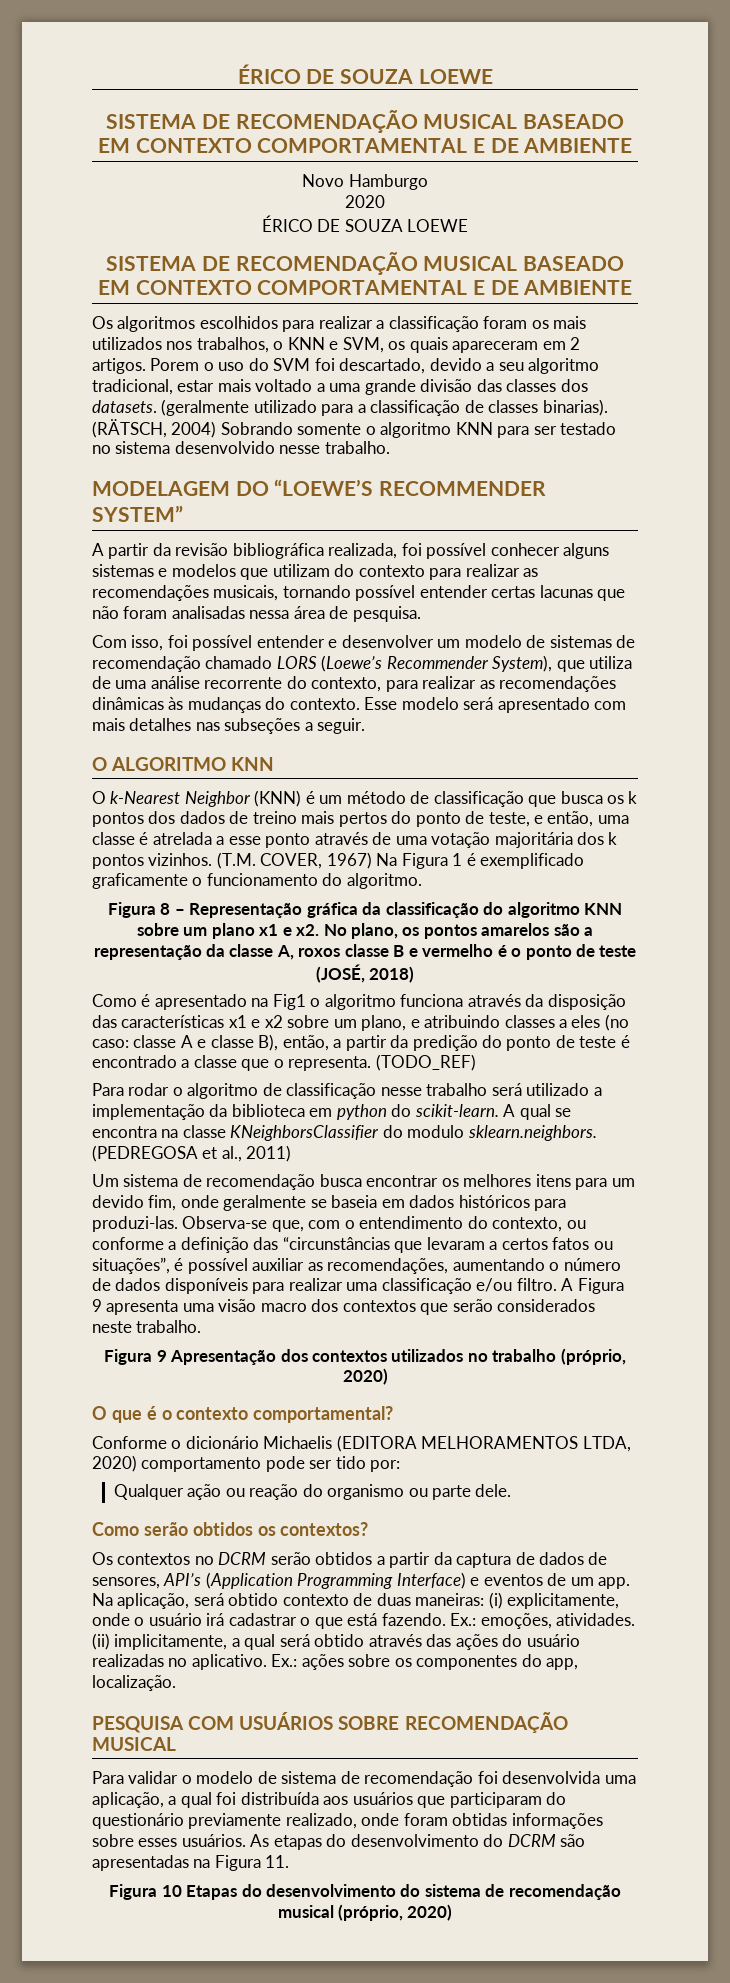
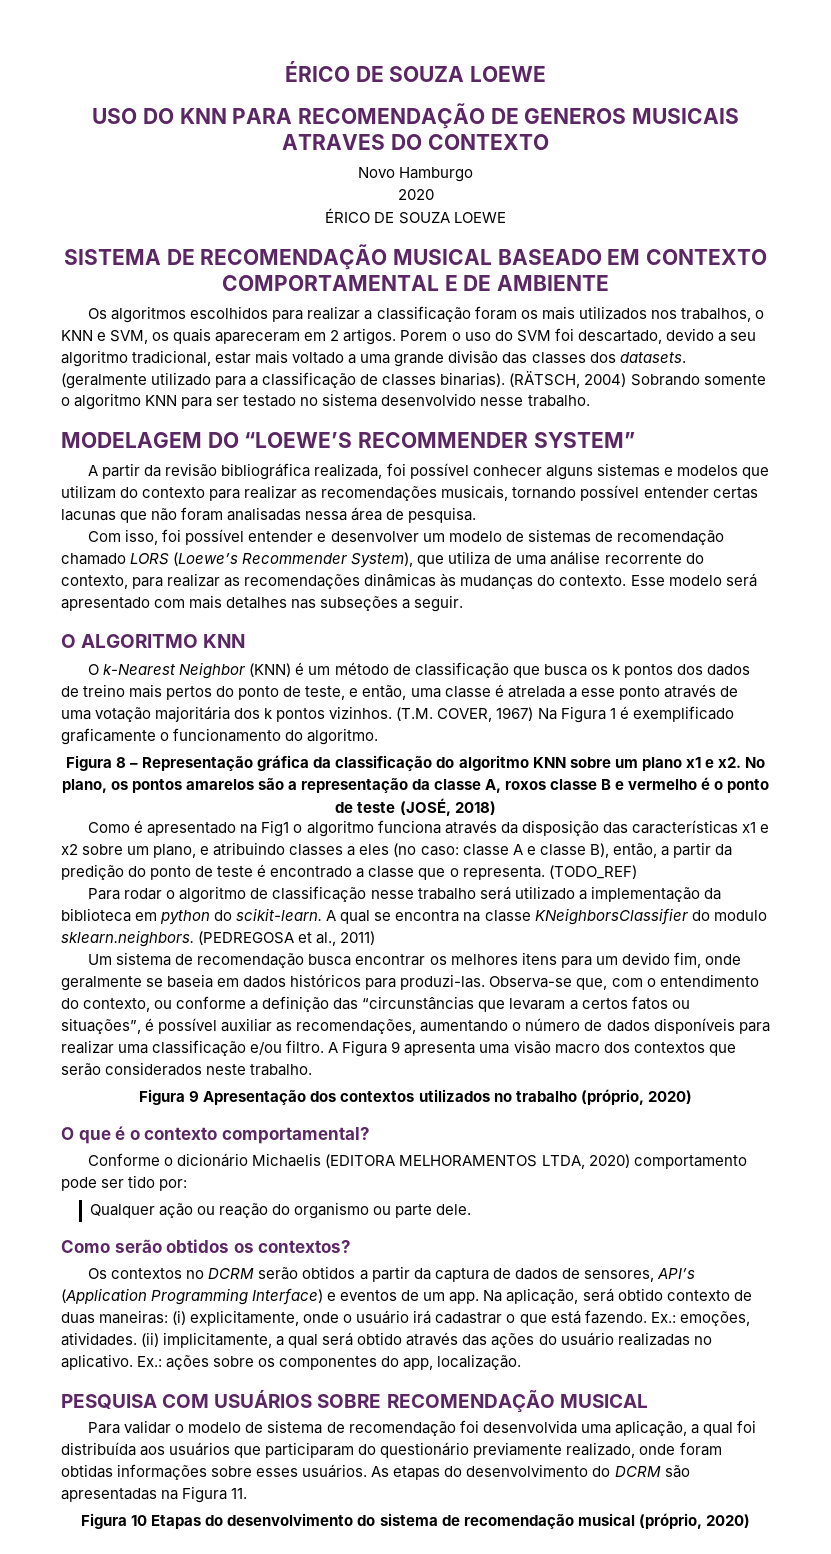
[237,64,493,84] [106,110,624,133] [97,138,633,153] ÉRICO DE SOUZA LOEWE // SISTEMA DE RECOMENDAÇÃO MUSICAL BASEADO EM CONTEXTO COMPORTAMENTAL E DE AMBIENTE -> [284,61,547,82] [92,103,739,129] [282,134,549,150] ÉRICO DE SOUZA LOEWE // USO DO KNN PARA RECOMENDAÇÃO DE GENEROS MUSICAIS ATRAVES DO CONTEXTO

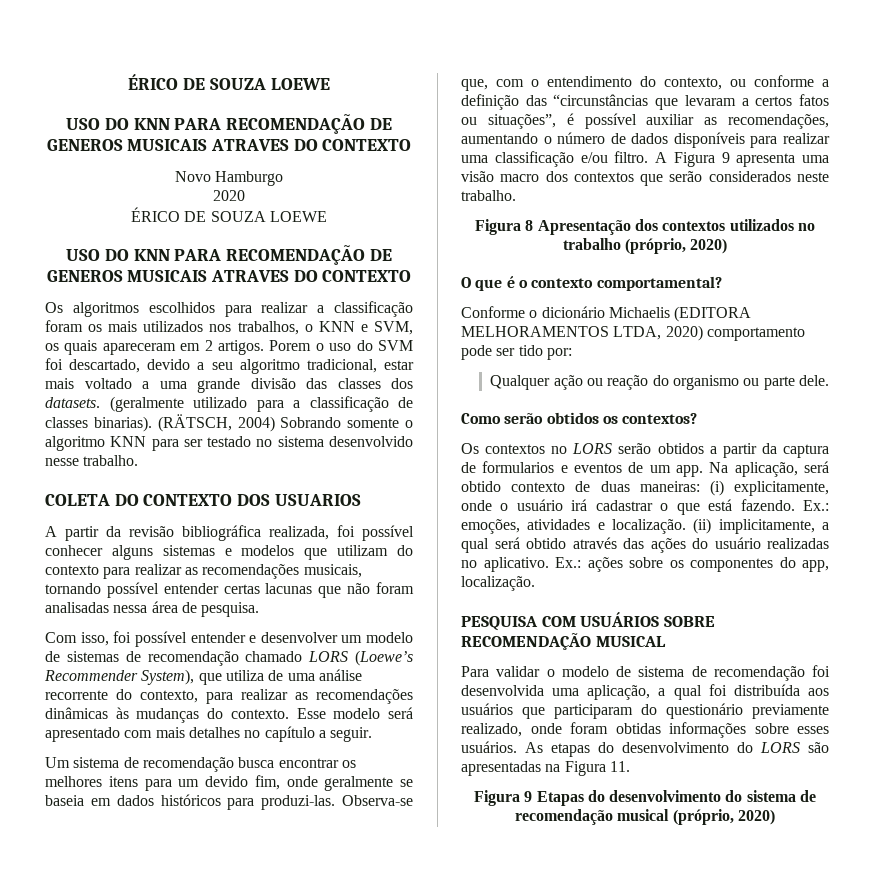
[63,244,768,270] [221,275,610,291] SISTEMA DE RECOMENDAÇÃO MUSICAL BASEADO EM CONTEXTO COMPORTAMENTAL E DE AMBIENTE -> [66,245,392,265] [46,270,412,282] USO DO KNN PARA RECOMENDAÇÃO DE GENEROS MUSICAIS ATRAVES DO CONTEXTO
[61,432,635,448] MODELAGEM DO “LOEWE’S RECOMMENDER SYSTEM” -> [45,494,361,506] COLETA DO CONTEXTO DOS USUARIOS
[291,596,399,611] nas subseções -> [244,726,315,742] no capítulo
[61,634,246,648] [88,662,750,679] [61,684,738,700] [61,706,734,723] [61,728,379,745] [66,755,765,771] [61,777,770,793] [335,798,496,816] [88,820,769,837] [61,842,732,858] [61,864,637,880] [88,886,721,903] [61,908,767,925] [61,930,376,947] // O ALGORITMO KNN // O k-Nearest Neighbor (KNN) é um método de classificação que busca os k pontos dos dados de treino mais pertos do ponto de teste, e então, uma classe é atrelada a esse ponto através de uma votação majoritária dos k pontos vizinhos. (T.M. COVER, 1967) Na Figura 1 é exemplificado graficamente o funcionamento do algoritmo. // Figura 8 – Representação gráfica da classificação do algoritmo KNN sobre um plano x1 e x2. No plano, os pontos amarelos são a representação da classe A, roxos classe B e vermelho é o ponto de teste (JOSÉ, 2018) // Como é apresentado na Fig1 o algoritmo funciona através da disposição das características x1 e x2 sobre um plano, e atribuindo classes a eles (no caso: classe A e classe B), então, a partir da predição do ponto de teste é encontrado a classe que o representa. (TODO_REF) // Para rodar o algoritmo de classificação nesse trabalho será utilizado a implementação da biblioteca em python do scikit-learn. A qual se encontra na classe KNeighborsClassifier do modulo sklearn.neighbors. (PEDREGOSA et al., 2011) -> (373, 734) none
[189,1091,200,1102] 9 -> [525,220,534,231] 8
[208,1268,255,1279] DCRM -> [572,443,613,454] LORS
[514,1268,695,1282] [61,1288,324,1305] dados de sensores, API’s (Application Programming Interface) -> [482,461,555,473] formularios
[61,1332,137,1346] atividades. -> [527,519,686,534] atividades e localização.
[614,1466,661,1477] DCRM -> [760,742,800,753] LORS
[131,1515,148,1526] 10 -> [524,791,533,802] 9

